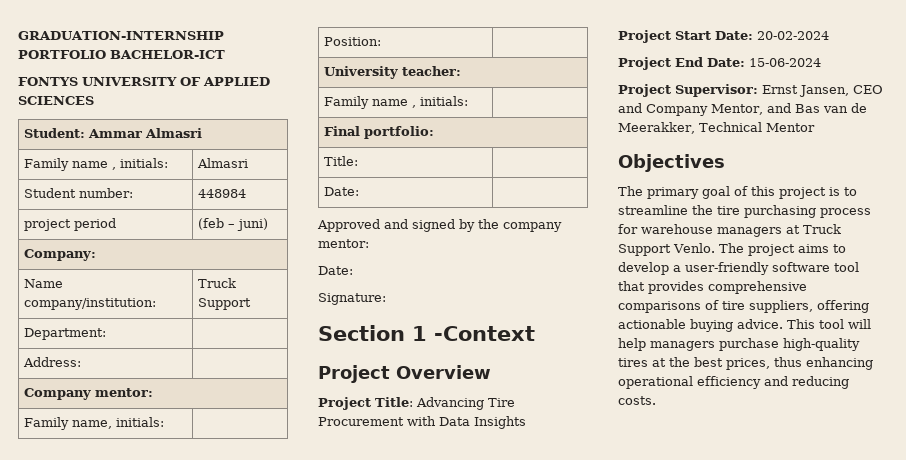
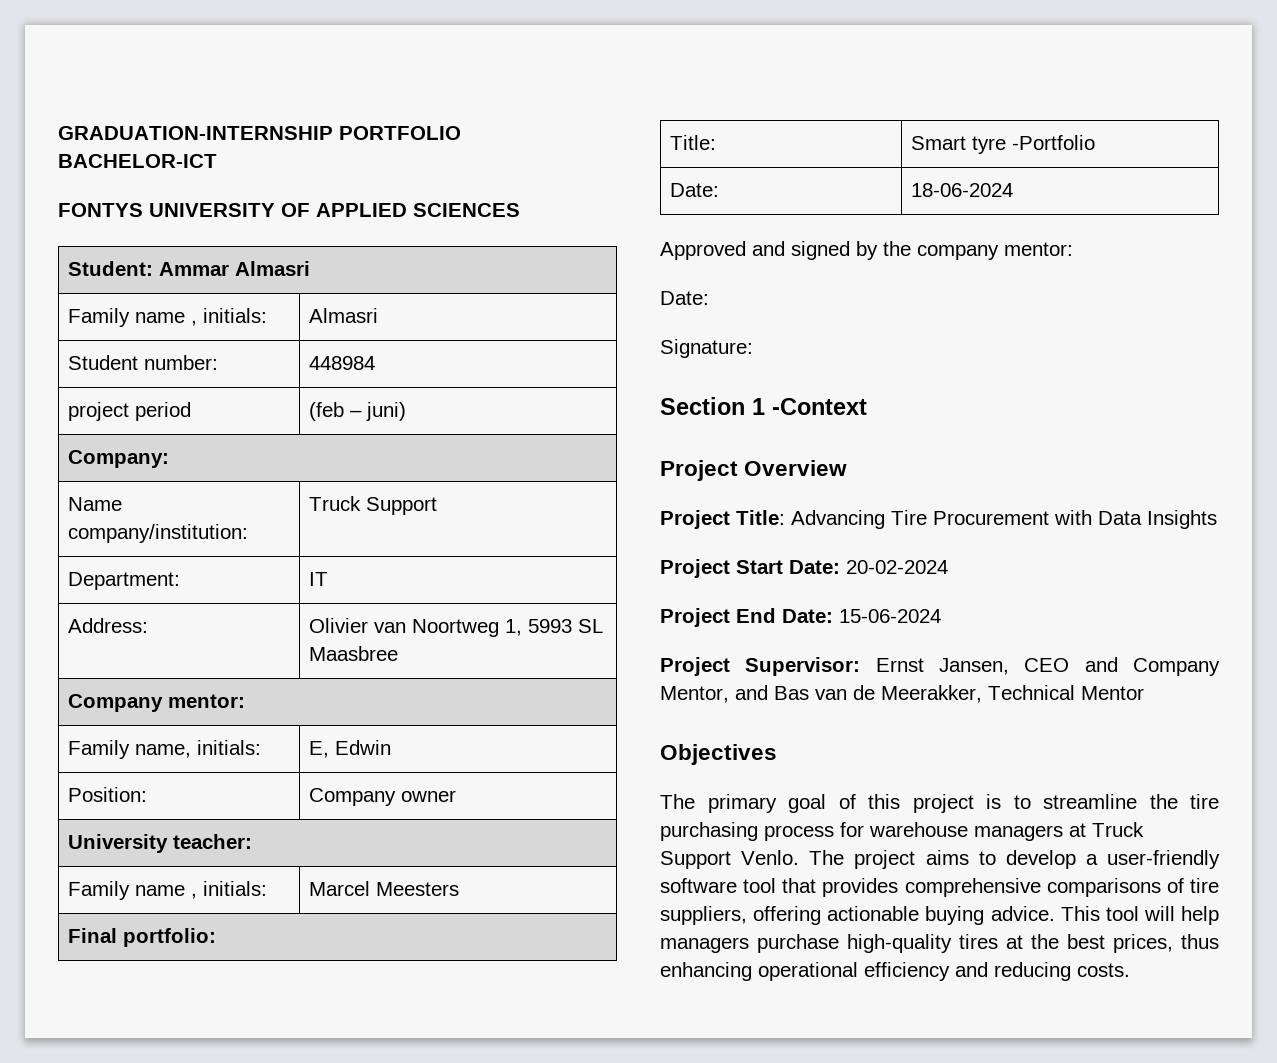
(106, 334) none -> [309,572,329,586] IT
(81, 362) none -> [309,618,604,637] [309,646,399,661] Olivier van Noortweg 1, 5993 SL Maasbree
(164, 422) none -> [309,740,392,758] E, Edwin
(381, 41) none -> [309,788,457,806] Company owner
(468, 101) none -> [309,881,460,896] Marcel Meesters
(358, 161) none -> [911,135,1096,154] Smart tyre -Portfolio
(359, 191) none -> [911,183,1014,197] 18-06-2024

